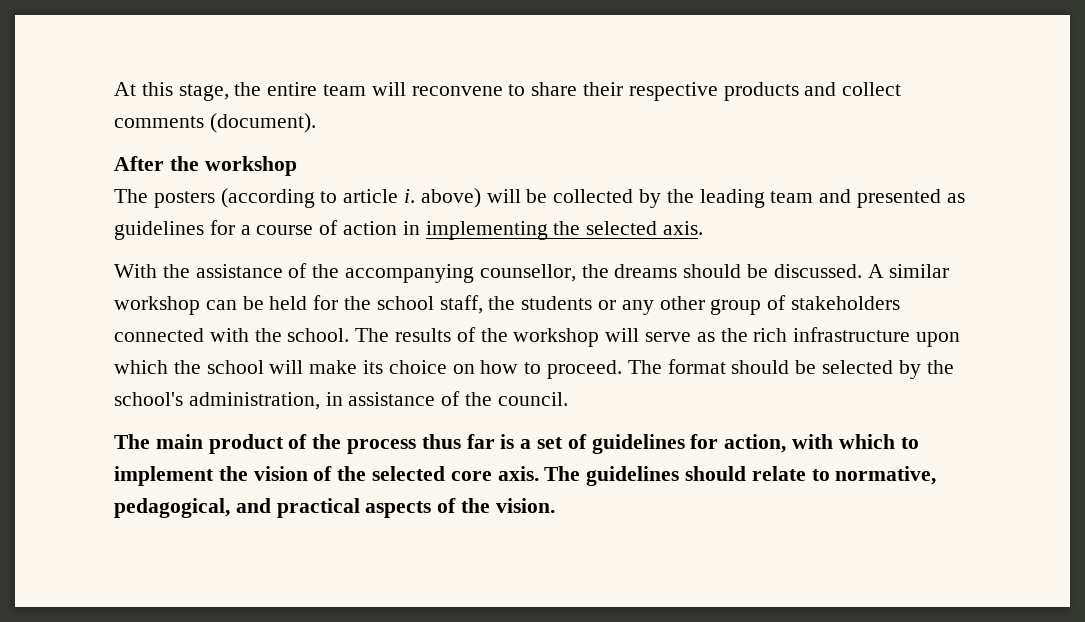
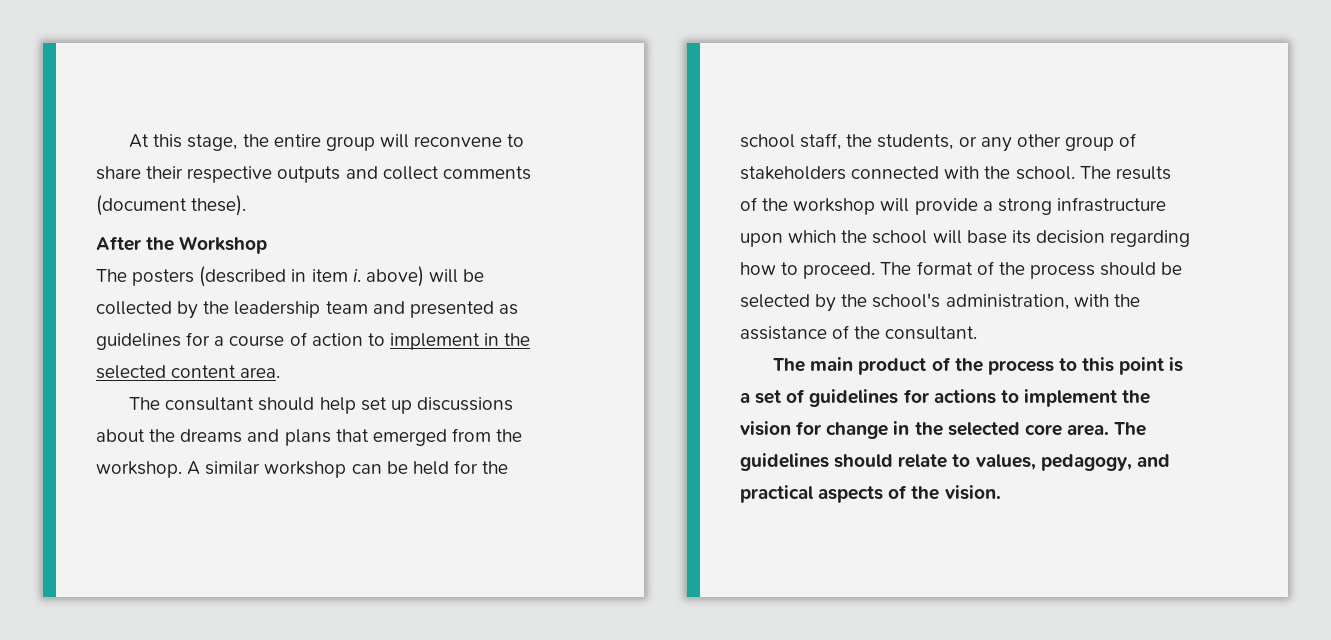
[323,84,367,96] team -> [325,136,375,151] group
[723,82,799,101] products -> [277,166,341,183] outputs
[209,113,316,133] (document). -> [96,195,247,216] (document these).
[204,156,297,176] workshop -> [179,236,268,254] Workshop
[220,188,399,208] (according to article -> [199,266,348,287] (described in item
[699,189,765,208] leading -> [234,301,321,318] leadership
[402,221,704,240] [114,263,862,283] in implementing the selected axis. // With the assistance of the accompanying counsellor, the dreams should be discussed. -> [367,333,531,350] [96,365,281,379] [129,397,513,414] [96,428,523,446] [96,461,182,478] to implement in the selected content area. // The consultant should help set up discussions about the dreams and plans that emerged from the workshop.
[521,296,593,310] students -> [877,134,954,150] students,
[645,328,788,342] serve as the rich -> [914,198,1052,215] provide a strong
[309,360,475,374] make its choice on -> [966,230,1191,247] base its decision regarding
(726, 366) none -> [976,261,1095,279] of the process
[325,391,568,406] in assistance of the council. -> [1073,294,1140,307] [740,325,978,340] with the assistance of the consultant.
[421,434,495,449] thus far -> [1058,357,1165,375] to this point
[724,434,895,453] action, with which -> [933,389,996,404] actions
[313,466,333,481] of -> [796,421,910,439] for change in
[497,466,539,481] axis. -> [1066,424,1109,436] area.
[835,466,937,485] [114,498,230,518] normative, pedagogical, -> [975,454,1132,471] values, pedagogy,

